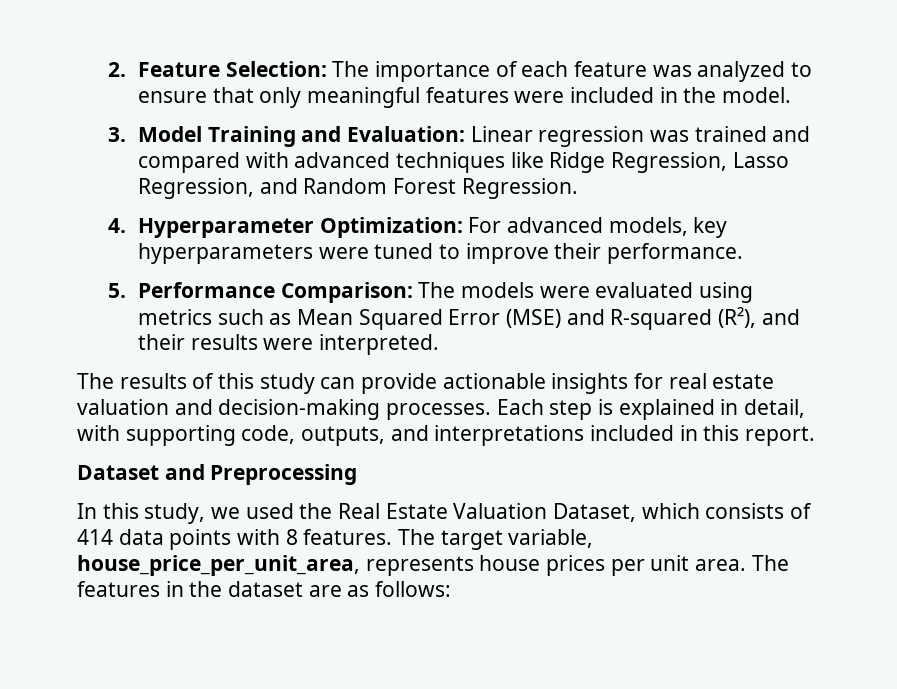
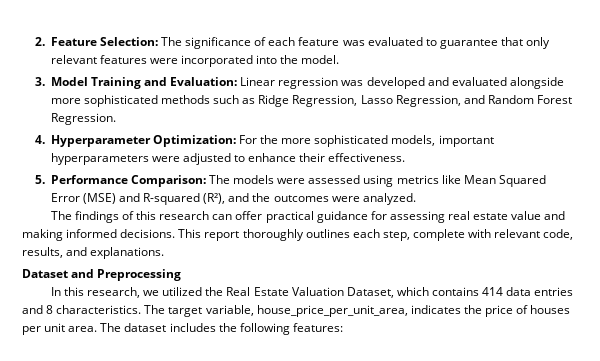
[375,61,491,82] importance -> [185,37,252,49] significance
[697,61,813,82] [138,91,208,103] analyzed to ensure -> [367,37,498,49] evaluated to guarantee
[307,87,421,108] meaningful -> [50,55,97,64] relevant
[570,87,678,103] included in -> [181,55,278,67] incorporated into
[694,126,811,142] [138,152,544,173] trained and compared with advanced techniques like -> [366,77,564,89] [50,95,256,107] developed and evaluated alongside more sophisticated methods such as
[507,217,728,238] [138,243,744,264] advanced models, key hyperparameters were tuned to improve their performance. -> [260,135,494,147] [50,153,406,165] the more sophisticated models, important hyperparameters were adjusted to enhance their effectiveness.
[595,282,694,298] evaluated -> [308,175,361,184] assessed
[217,309,292,325] such as -> [441,175,461,184] like
[138,334,440,355] [77,373,187,389] their results were interpreted. // The results -> [252,193,416,205] [50,211,119,223] the outcomes were analyzed. // The findings
[259,373,775,394] [77,399,806,420] [77,425,816,446] study can provide actionable insights for real estate valuation and decision-making processes. Each step is explained in detail, with supporting code, outputs, and interpretations included in this report. -> [159,211,566,223] [22,229,574,241] [22,247,165,259] research can offer practical guidance for assessing real estate value and making informed decisions. This report thoroughly outlines each step, complete with relevant code, results, and explanations.
[144,503,294,524] study, we used -> [87,287,203,298] research, we utilized
[705,503,813,519] [77,529,594,550] [77,555,789,576] [77,581,452,597] consists of 414 data points with 8 features. The target variable, house_price_per_unit_area, represents house prices per unit area. The features in the dataset are as follows: -> [431,287,574,296] [22,305,571,317] [22,323,343,335] contains 414 data entries and 8 characteristics. The target variable, house_price_per_unit_area, indicates the price of houses per unit area. The dataset includes the following features:

